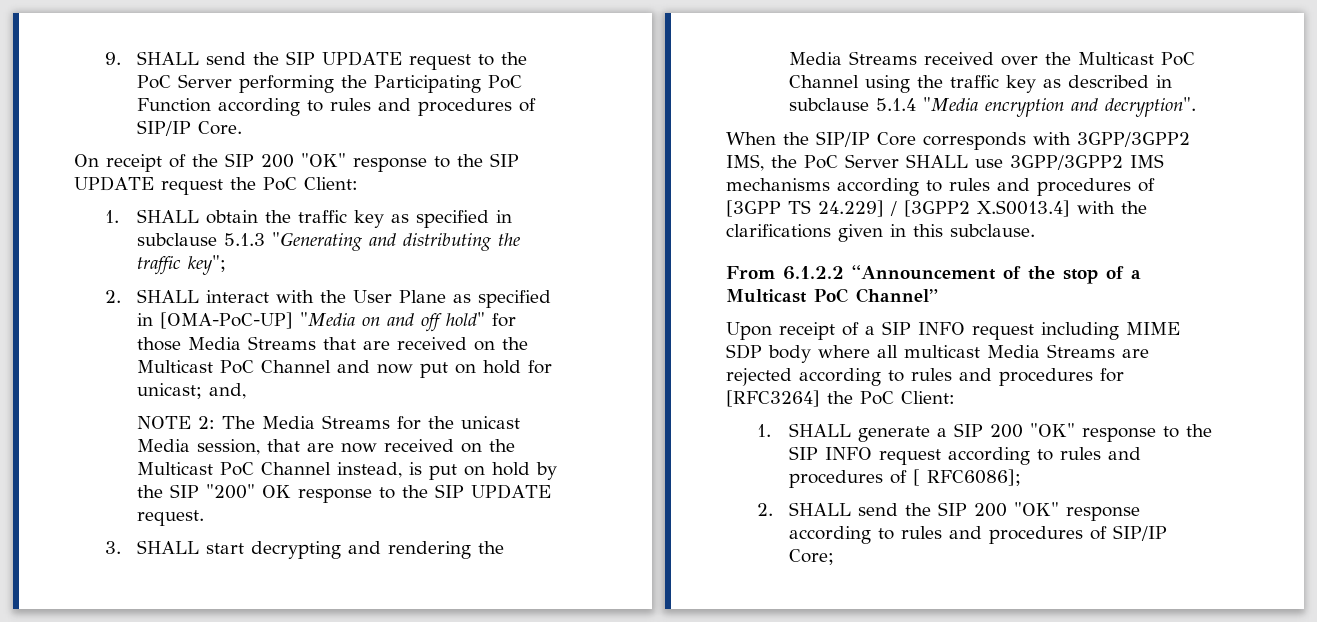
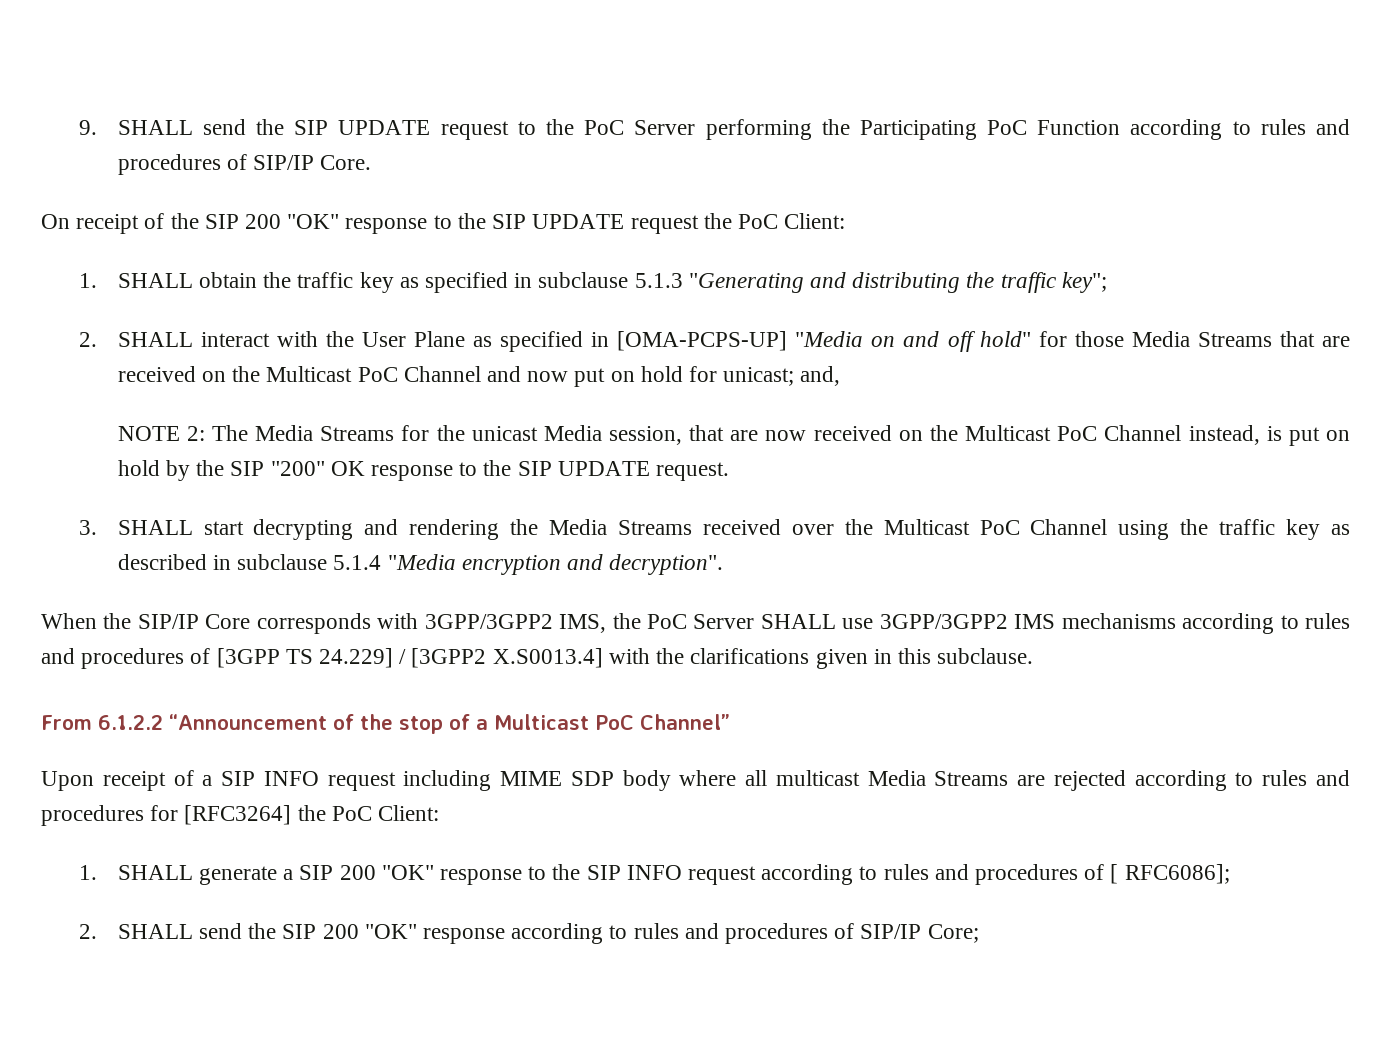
[159,312,293,329] [OMA-PoC-UP] -> [617,331,788,351] [OMA-PCPS-UP]

